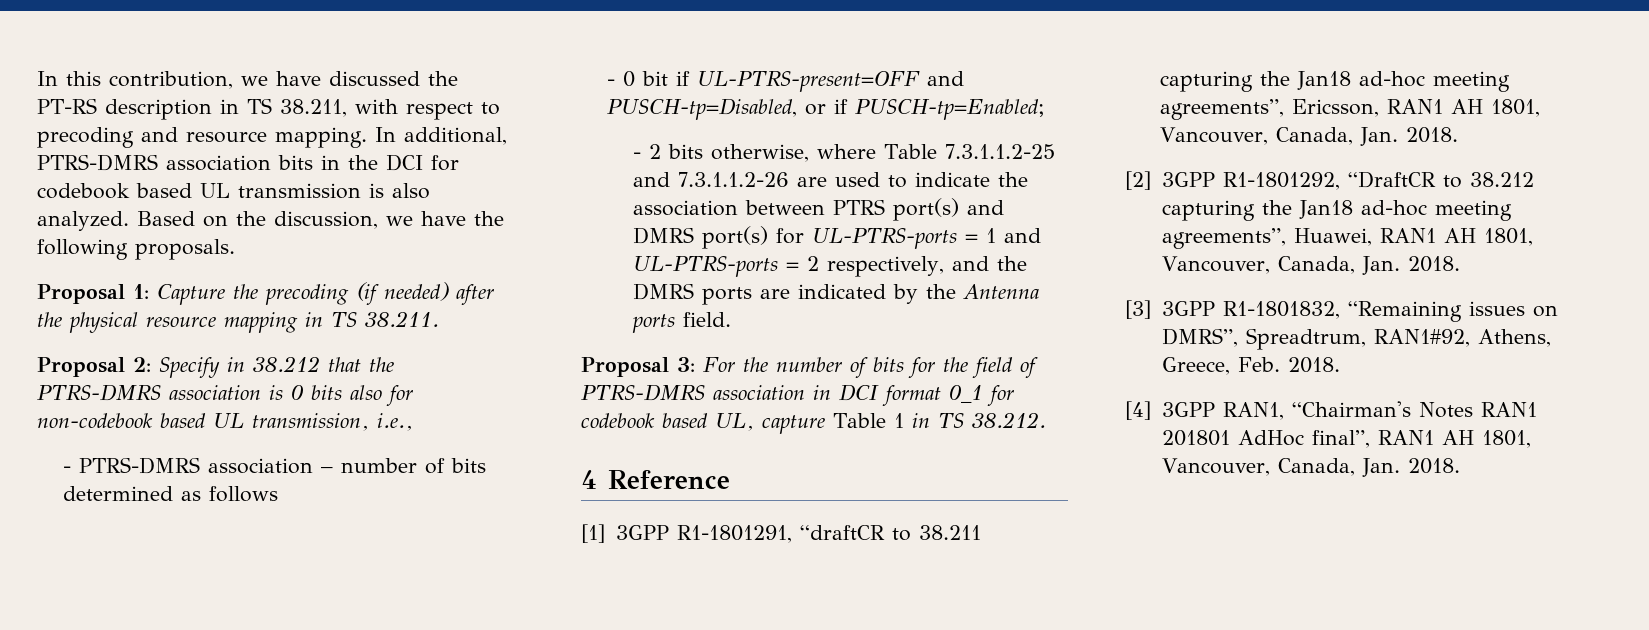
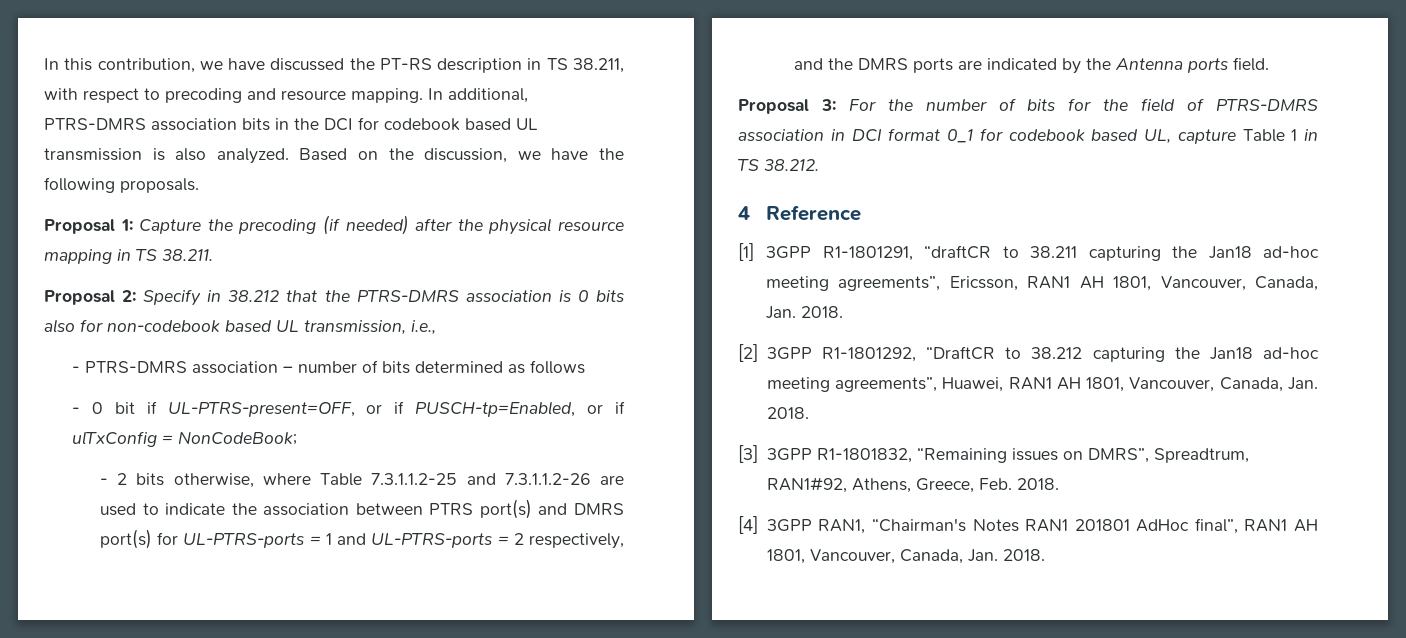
[696,71,964,92] [606,98,1045,120] UL-PTRS-present=OFF and PUSCH-tp=Disabled, or if PUSCH-tp=Enabled; -> [167,401,625,417] [72,431,298,447] UL-PTRS-present=OFF, or if PUSCH-tp=Enabled, or if ulTxConfig = NonCodeBook;

